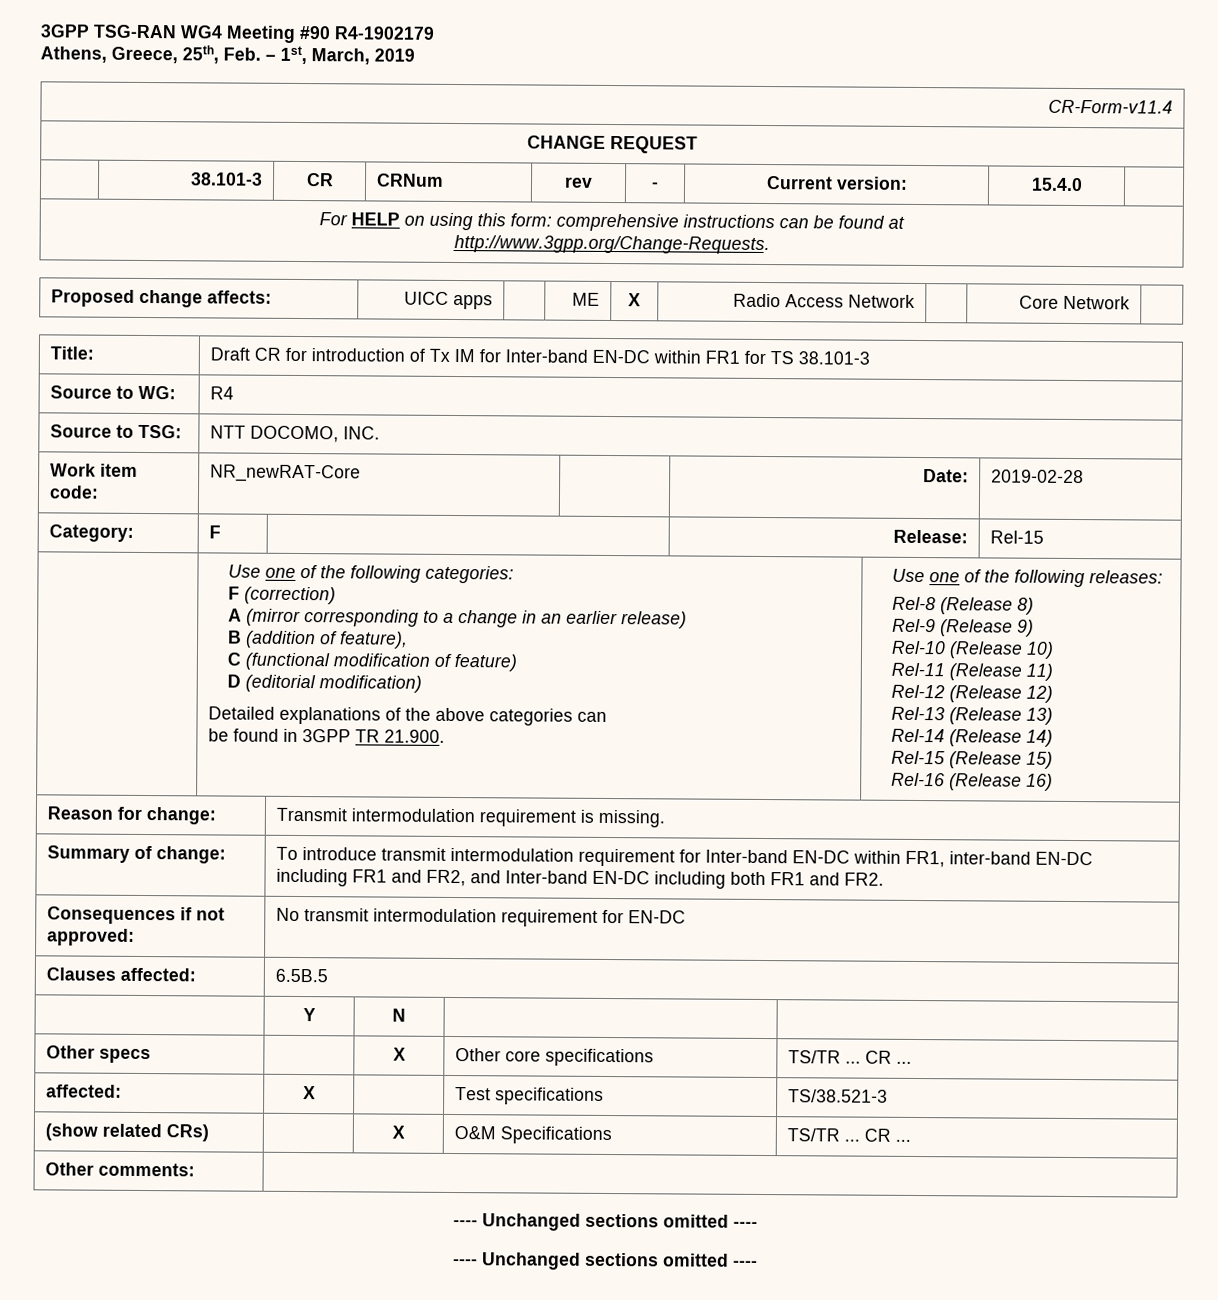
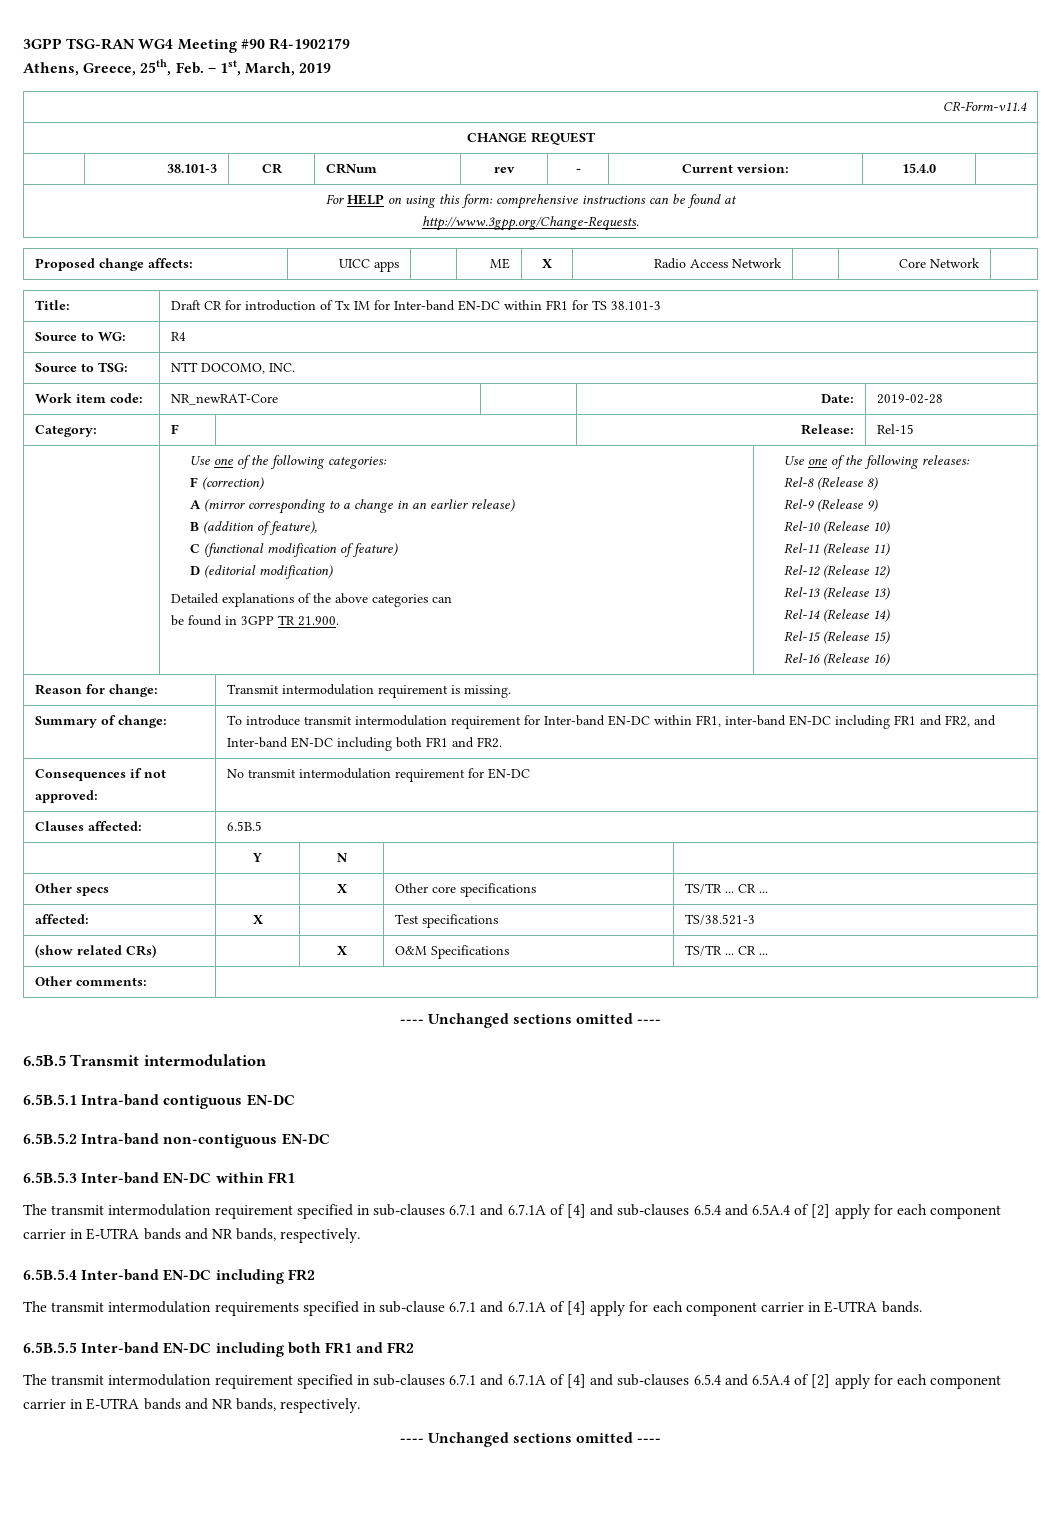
(758, 1224) none -> [23,1054,267,1066] [23,1094,295,1109] [23,1133,330,1148] [23,1172,295,1184] [23,1204,1002,1219] [23,1228,361,1243] [23,1269,315,1284] [23,1301,922,1316] [23,1342,415,1357] [23,1374,1002,1389] [23,1398,361,1413] // 6.5B.5 Transmit intermodulation // 6.5B.5.1 Intra-band contiguous EN-DC // 6.5B.5.2 Intra-band non-contiguous EN-DC // 6.5B.5.3 Inter-band EN-DC within FR1 // The transmit intermodulation requirement specified in sub-clauses 6.7.1 and 6.7.1A of [4] and sub-clauses 6.5.4 and 6.5A.4 of [2] apply for each component carrier in E-UTRA bands and NR bands, respectively. // 6.5B.5.4 Inter-band EN-DC including FR2 // The transmit intermodulation requirements specified in sub-clause 6.7.1 and 6.7.1A of [4] apply for each component carrier in E-UTRA bands. // 6.5B.5.5 Inter-band EN-DC including both FR1 and FR2 // The transmit intermodulation requirement specified in sub-clauses 6.7.1 and 6.7.1A of [4] and sub-clauses 6.5.4 and 6.5A.4 of [2] apply for each component carrier in E-UTRA bands and NR bands, respectively.

